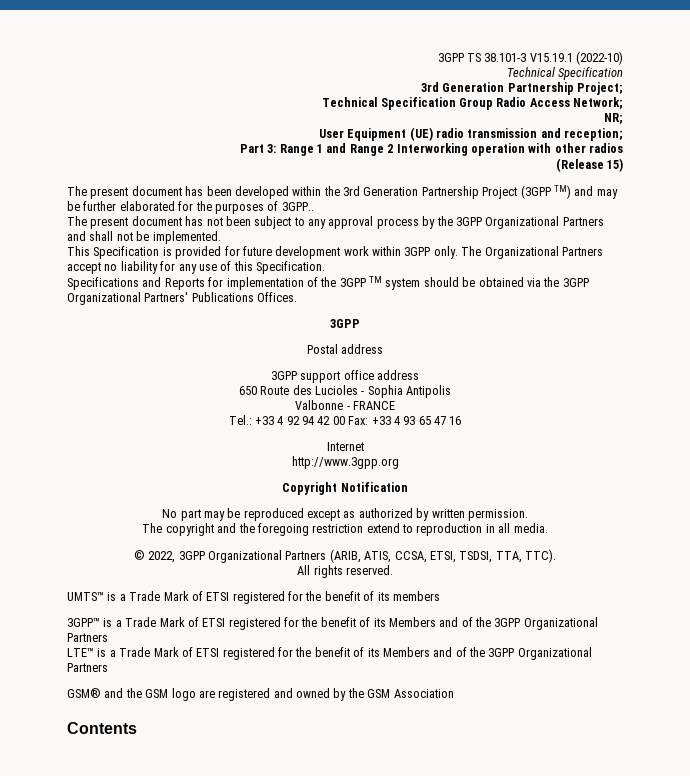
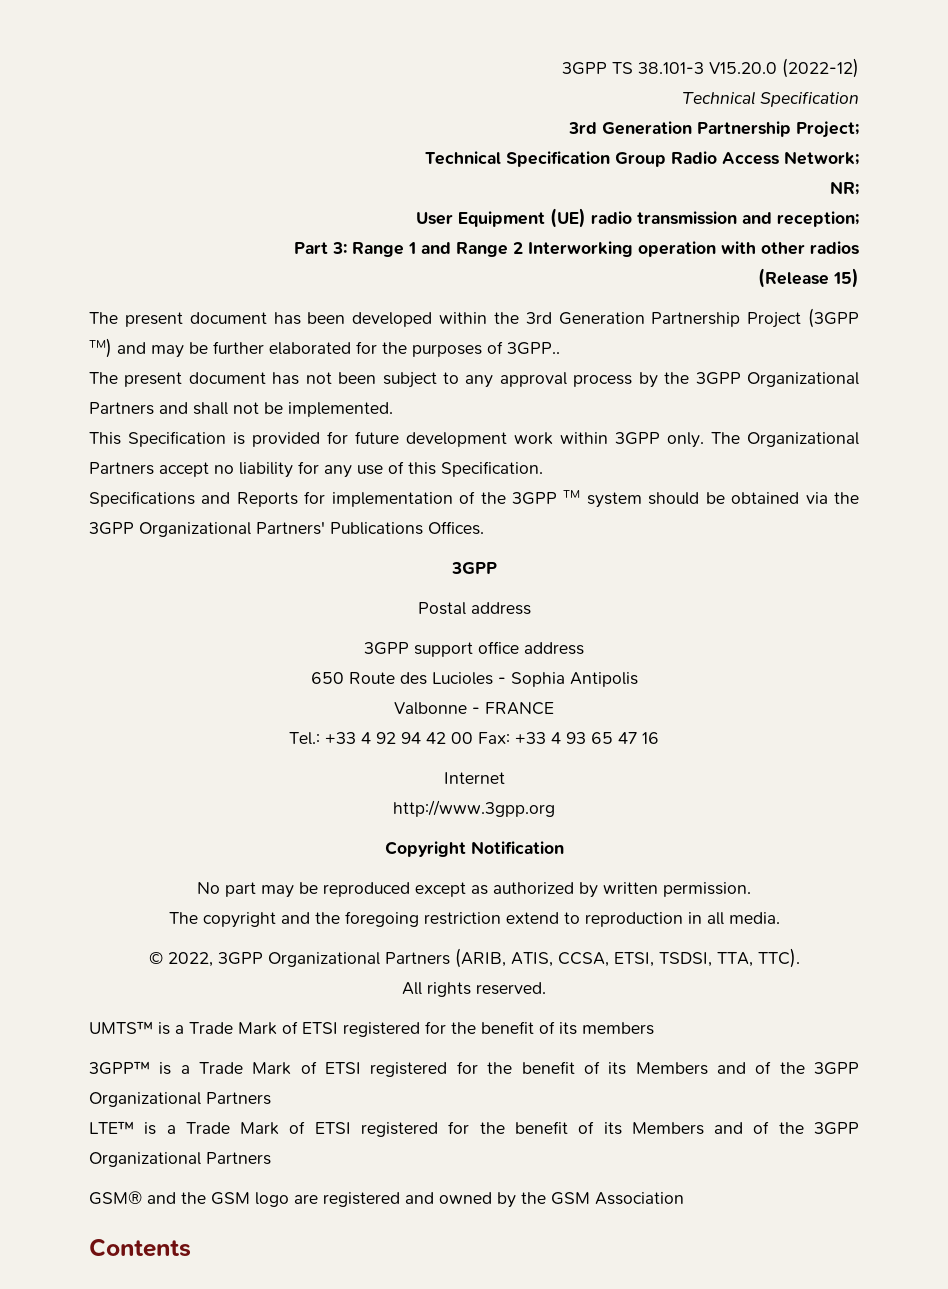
[529,51,623,65] V15.19.1 (2022-10) -> [709,58,859,78] V15.20.0 (2022-12)

